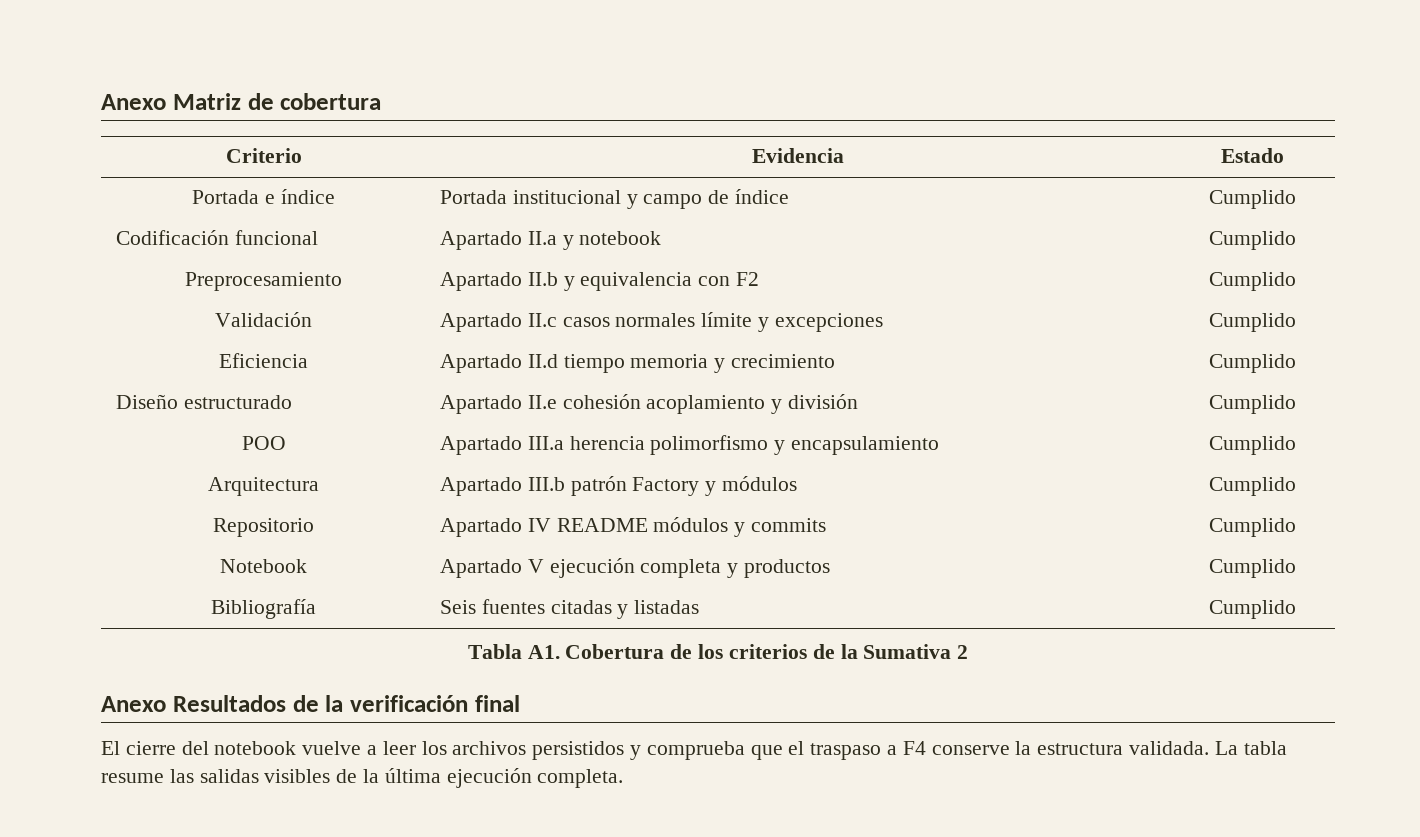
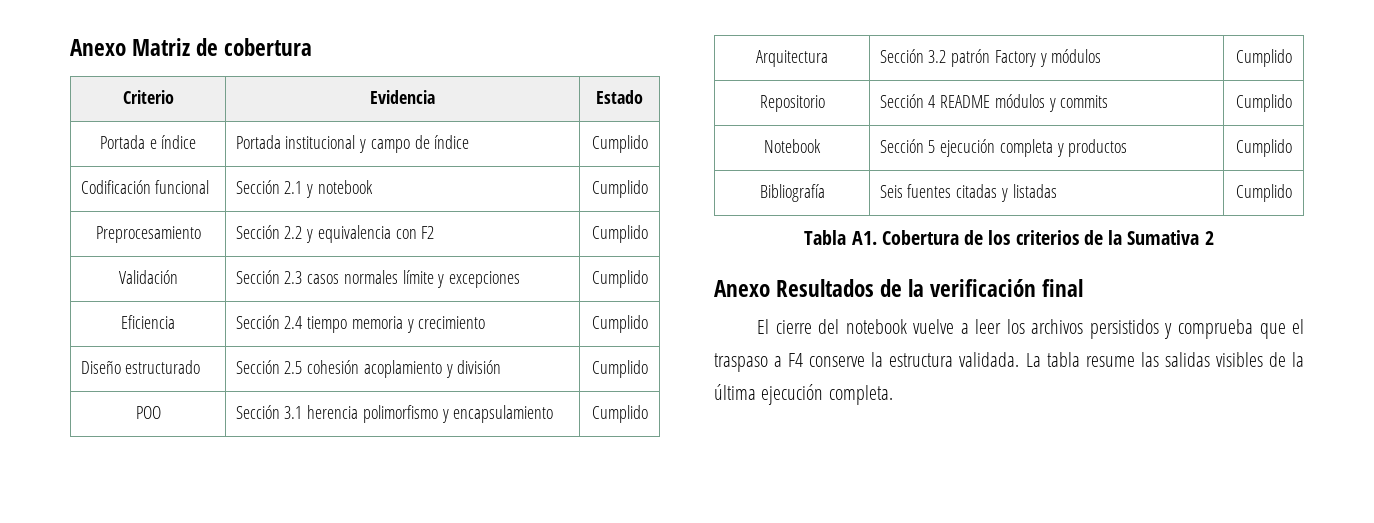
[440,231,557,250] Apartado II.a -> [235,180,303,194] Sección 2.1
[440,272,558,291] Apartado II.b -> [235,225,303,239] Sección 2.2
[440,313,557,332] Apartado II.c -> [235,270,303,284] Sección 2.3
[440,354,558,373] Apartado II.d -> [235,315,303,329] Sección 2.4
[440,395,557,414] Apartado II.e -> [235,360,303,374] Sección 2.5
[440,436,564,455] Apartado III.a -> [235,405,303,419] Sección 3.1
[440,477,565,496] Apartado III.b -> [879,49,947,63] Sección 3.2
[440,518,551,537] Apartado IV -> [879,94,936,108] Sección 4
[440,559,544,578] Apartado V -> [879,139,936,153] Sección 5

